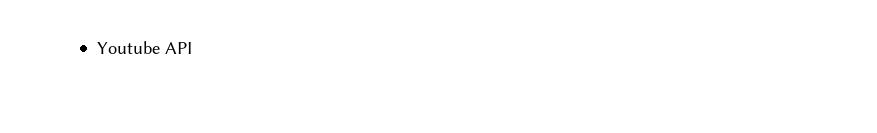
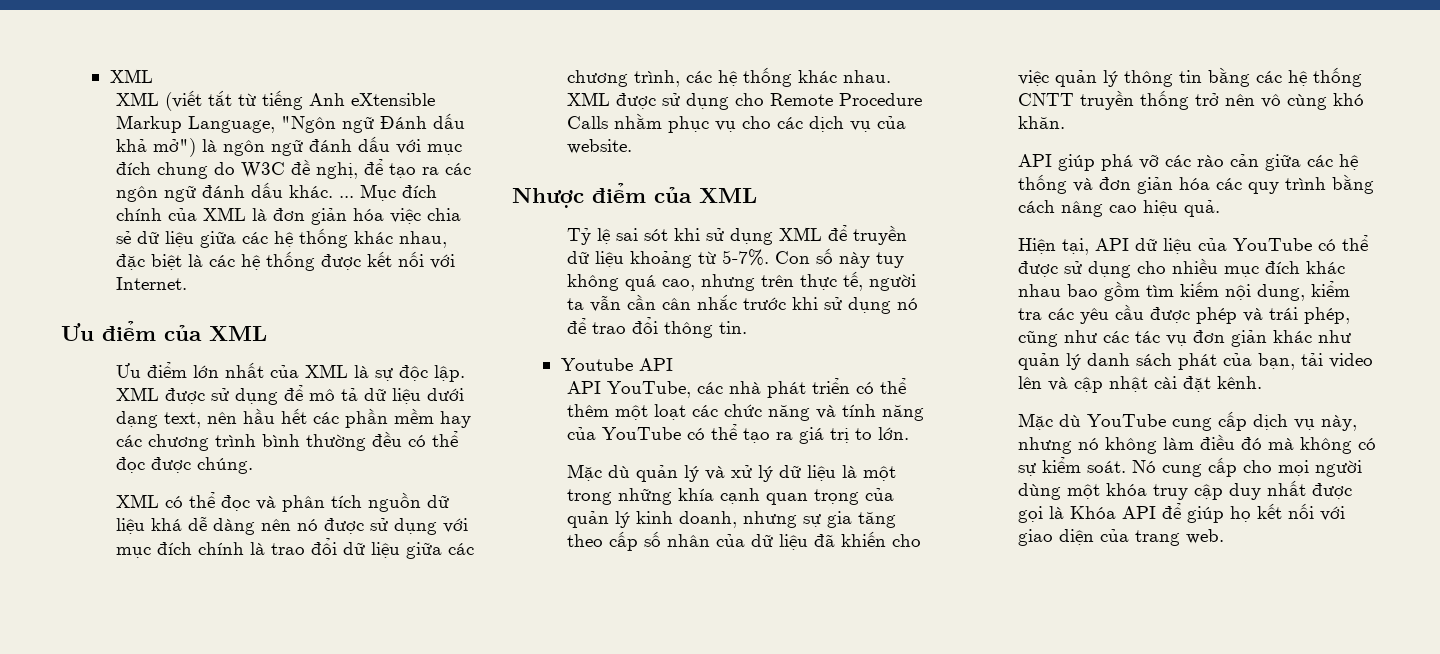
[96,41,192,54] Youtube API -> [109,69,153,83] [116,90,436,111] [116,113,466,133] [116,136,463,157] [116,159,472,179] [116,182,438,202] [116,207,462,225] [116,228,448,248] [116,251,456,271] [116,277,188,290] [61,321,267,341] [116,362,466,382] [116,385,465,405] [116,408,472,428] [116,431,459,451] [116,457,254,474] [116,492,450,512] [116,517,469,535] [116,538,475,559] [567,67,892,87] [567,92,923,110] [567,113,907,133] [567,139,633,154] [512,183,757,208] [567,225,908,245] [567,248,905,268] [567,271,917,291] [567,294,919,314] [567,317,748,338] [560,358,673,371] [567,378,907,398] [567,404,925,421] [567,424,910,444] [567,464,897,482] [567,488,895,505] [567,511,897,528] [567,531,922,551] [1018,67,1363,87] [1018,90,1365,110] [1018,116,1066,129] [1018,154,1359,171] [1018,174,1375,194] [1018,200,1221,217] [1018,235,1369,255] [1018,258,1346,278] [1018,281,1351,301] [1018,304,1351,324] [1018,330,1352,347] [1018,353,1374,370] [1018,376,1263,393] [1018,411,1358,431] [1018,434,1377,454] [1018,457,1363,477] [1018,480,1353,500] [1018,503,1346,523] [1018,529,1225,546] XML // XML (viết tắt từ tiếng Anh eXtensible Markup Language, "Ngôn ngữ Đánh dấu khả mở") là ngôn ngữ đánh dấu với mục đích chung do W3C đề nghị, để tạo ra các ngôn ngữ đánh dấu khác. ... Mục đích chính của XML là đơn giản hóa việc chia sẻ dữ liệu giữa các hệ thống khác nhau, đặc biệt là các hệ thống được kết nối với Internet. // Ưu điểm của XML // Ưu điểm lớn nhất của XML là sự độc lập. XML được sử dụng để mô tả dữ liệu dưới dạng text, nên hầu hết các phần mềm hay các chương trình bình thường đều có thể đọc được chúng. // XML có thể đọc và phân tích nguồn dữ liệu khá dễ dàng nên nó được sử dụng với mục đích chính là trao đổi dữ liệu giữa các chương trình, các hệ thống khác nhau. XML được sử dụng cho Remote Procedure Calls nhằm phục vụ cho các dịch vụ của website. // Nhược điểm của XML // Tỷ lệ sai sót khi sử dụng XML để truyền dữ liệu khoảng từ 5-7%. Con số này tuy không quá cao, nhưng trên thực tế, người ta vẫn cần cân nhắc trước khi sử dụng nó để trao đổi thông tin. // Youtube API // API YouTube, các nhà phát triển có thể thêm một loạt các chức năng và tính năng của YouTube có thể tạo ra giá trị to lớn. // Mặc dù quản lý và xử lý dữ liệu là một trong những khía cạnh quan trọng của quản lý kinh doanh, nhưng sự gia tăng theo cấp số nhân của dữ liệu đã khiến cho việc quản lý thông tin bằng các hệ thống CNTT truyền thống trở nên vô cùng khó khăn. // API giúp phá vỡ các rào cản giữa các hệ thống và đơn giản hóa các quy trình bằng cách nâng cao hiệu quả. // Hiện tại, API dữ liệu của YouTube có thể được sử dụng cho nhiều mục đích khác nhau bao gồm tìm kiếm nội dung, kiểm tra các yêu cầu được phép và trái phép, cũng như các tác vụ đơn giản khác như quản lý danh sách phát của bạn, tải video lên và cập nhật cài đặt kênh. // Mặc dù YouTube cung cấp dịch vụ này, nhưng nó không làm điều đó mà không có sự kiểm soát. Nó cung cấp cho mọi người dùng một khóa truy cập duy nhất được gọi là Khóa API để giúp họ kết nối với giao diện của trang web.

